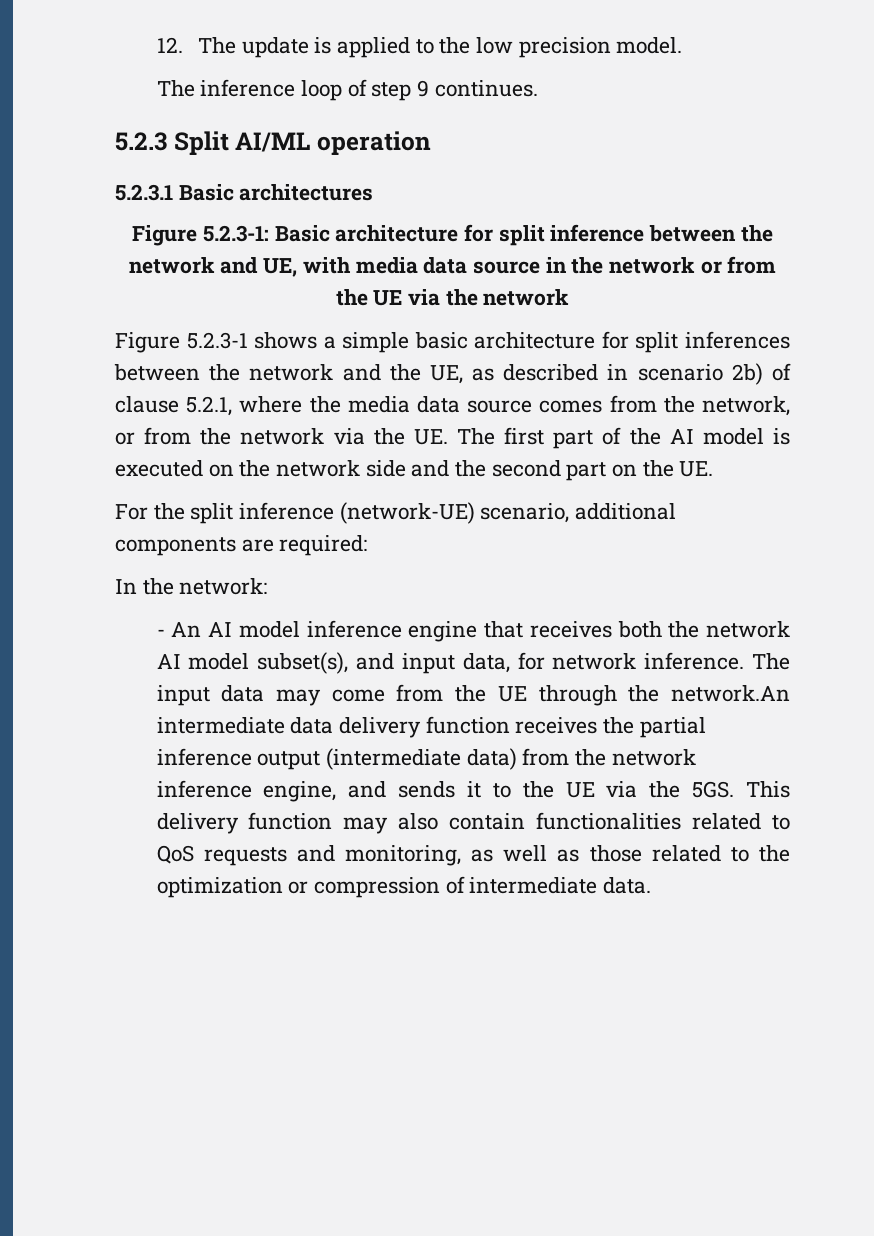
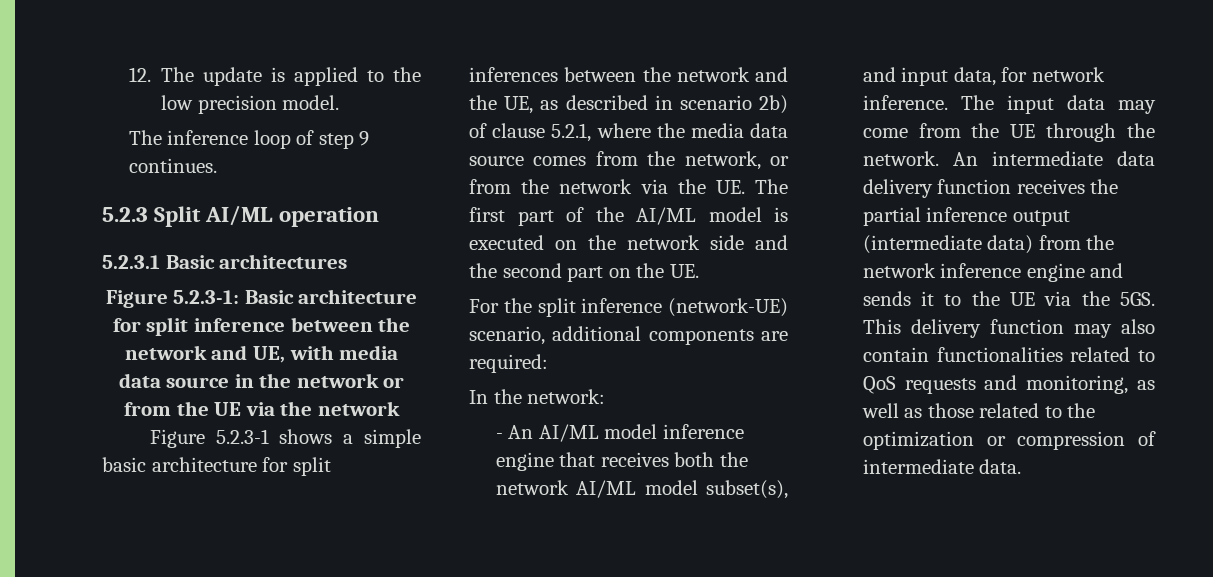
[669,429,694,444] AI -> [636,207,696,225] AI/ML
[208,622,233,637] AI -> [538,424,599,442] AI/ML
[156,654,181,669] AI -> [576,480,637,498] AI/ML
[670,685,790,702] network.An -> [862,151,978,166] network. An
[263,781,337,802] engine, -> [1026,263,1085,282] engine

